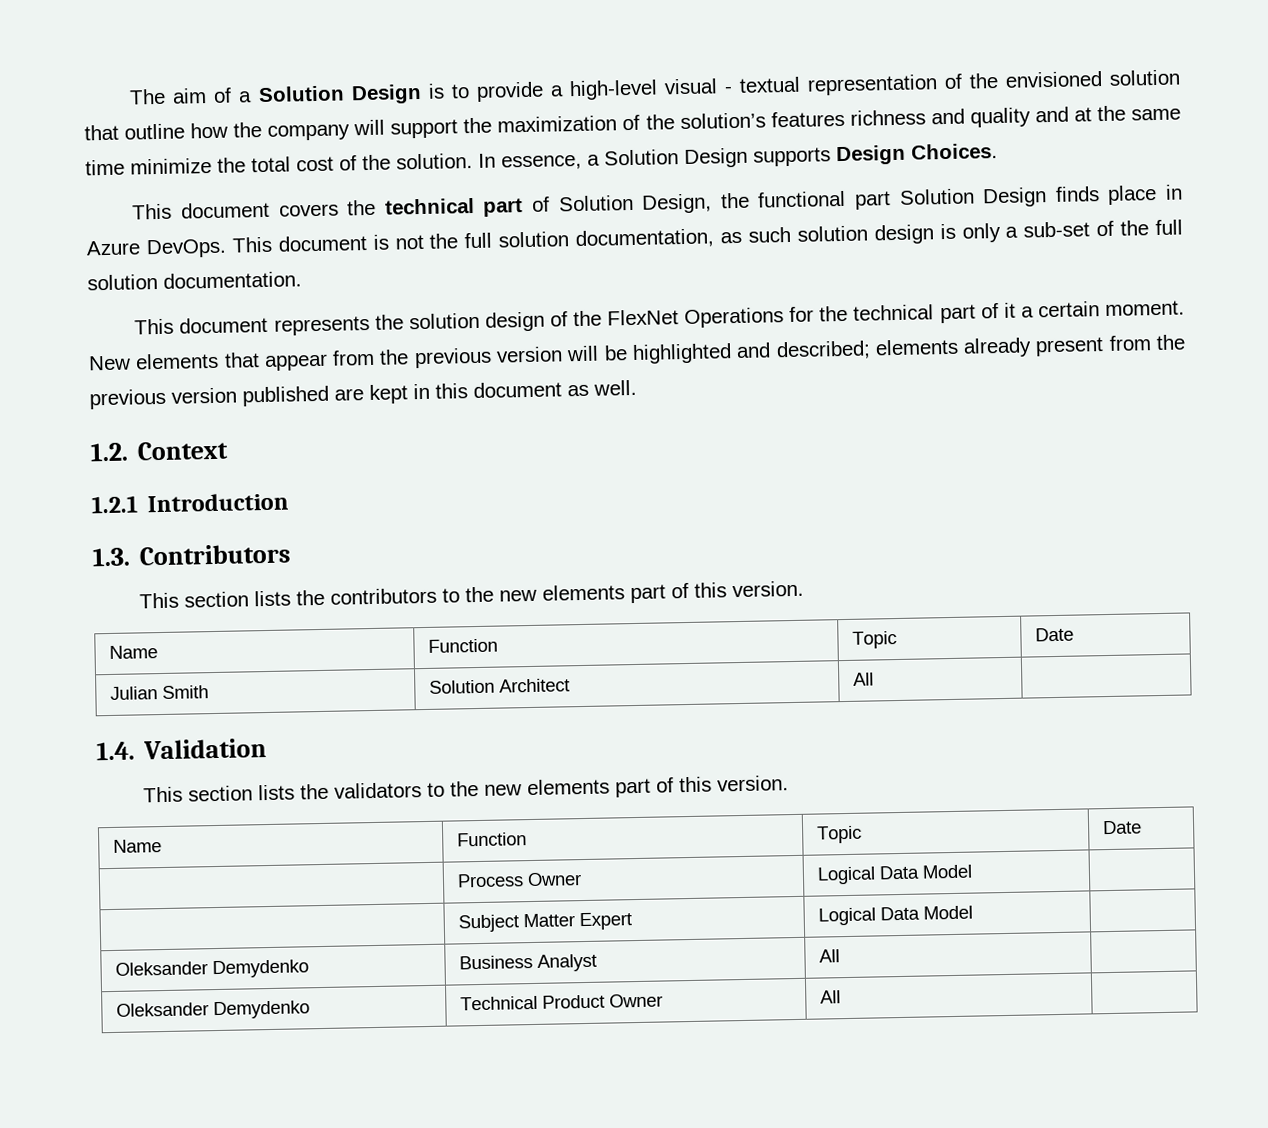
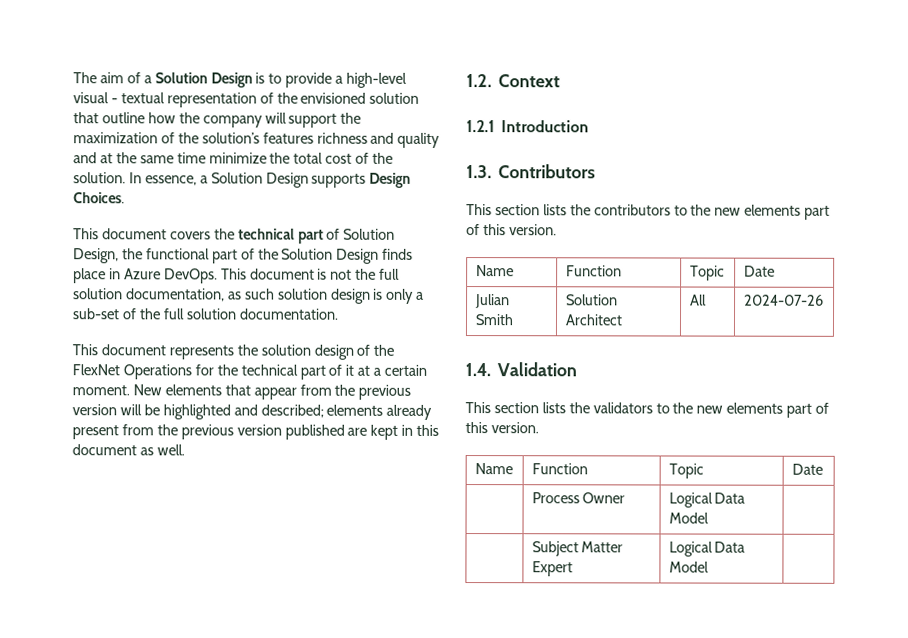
(891, 200) none -> [240,248,279,260] of the
(1016, 310) none -> [357,365,371,376] at
(874, 679) none -> [743,294,824,306] 2024-07-26
[114,959,309,979] [458,953,597,972] [818,949,840,963] [115,1000,310,1020] [459,993,663,1011] [819,990,841,1004] // Oleksander Demydenko | Business Analyst | All | // Oleksander Demydenko | Technical Product Owner | All | -> (709, 567) none

